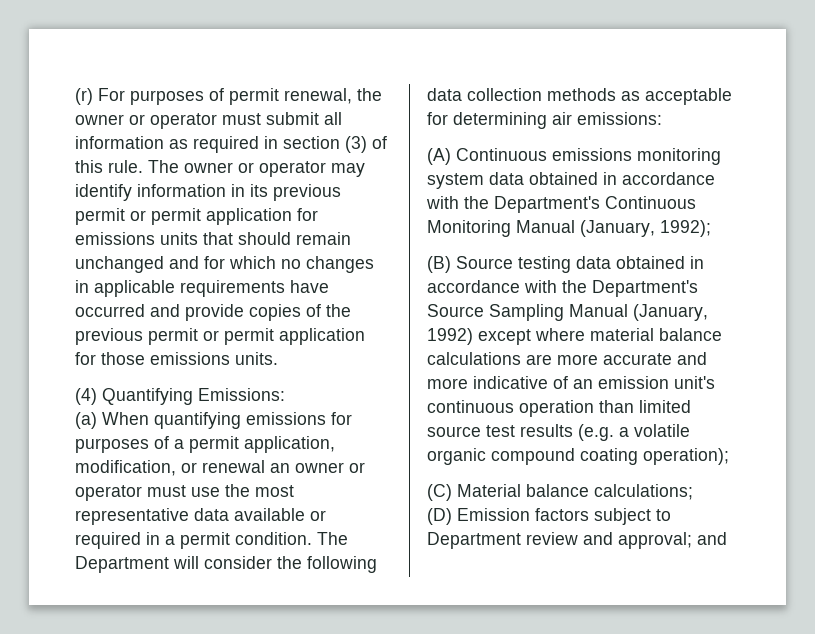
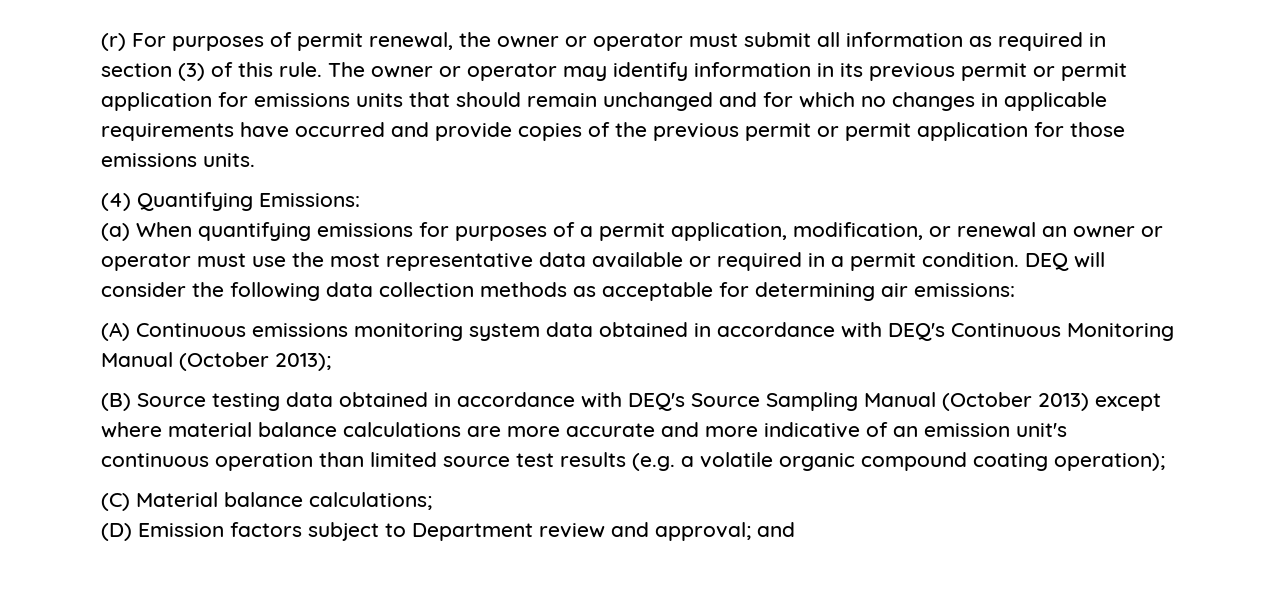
[317,532,348,545] [75,556,169,573] The Department -> [1025,253,1069,271] DEQ
[464,196,600,213] the Department's -> [888,323,945,341] DEQ's
[580,220,711,237] (January, 1992); -> [179,352,331,371] (October 2013);
[562,280,698,297] the Department's -> [628,393,685,411] DEQ's
[633,304,708,321] [427,328,473,345] (January, 1992) -> [942,392,1089,411] (October 2013)

